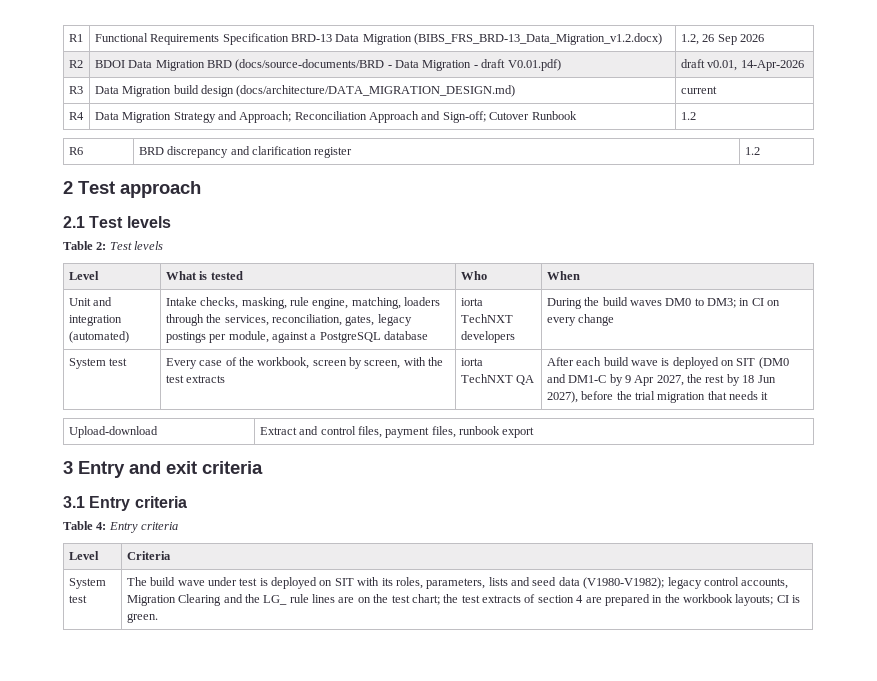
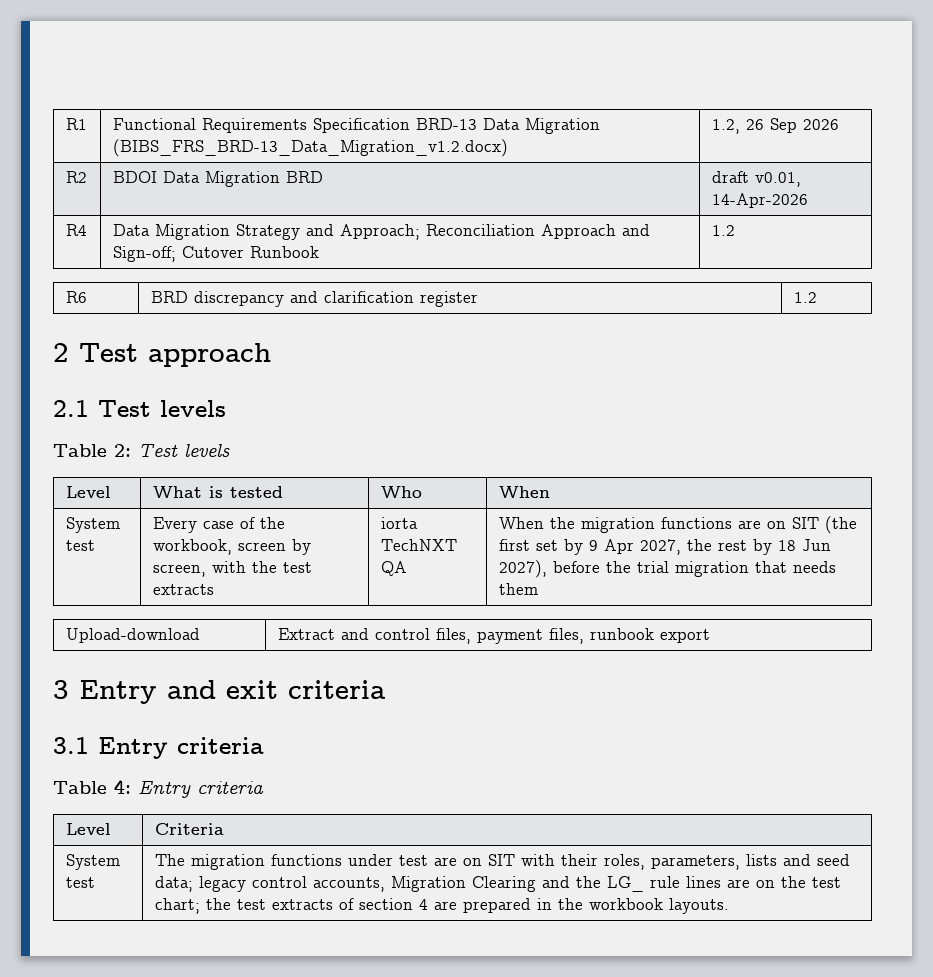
[235,59,561,71] [680,59,804,71] [68,86,83,94] [94,85,516,97] [680,86,717,94] (docs/source-documents/BRD - Data Migration - draft V0.01.pdf) | draft v0.01, 14-Apr-2026 // R3 | Data Migration build design (docs/architecture/DATA_MIGRATION_DESIGN.md) | current -> [711,171,801,187] [711,193,808,208] | draft v0.01, 14-Apr-2026
[68,297,113,306] [68,315,122,326] [68,331,129,343] [165,297,441,309] [165,314,412,326] [165,331,429,343] [460,298,483,306] [460,314,513,323] [460,331,515,343] [546,297,781,309] [546,314,615,326] // Unit and integration (automated) | Intake checks, masking, rule engine, matching, loaders through the services, reconciliation, gates, legacy postings per module, against a PostgreSQL database | iorta TechNXT developers | During the build waves DM0 to DM3; in CI on every change -> (550, 492) none
[546,357,789,369] [546,374,607,383] After each build wave is deployed on SIT (DM0 and DM1-C -> [498,516,857,534] [498,539,558,551] When the migration functions are on SIT (the first set
[761,392,769,400] it -> [498,583,538,595] them
[150,577,318,589] build wave under test is deployed -> [190,854,457,870] migration functions under test are
[381,578,393,586] its -> [560,854,598,866] their
[558,577,665,589] data (V1980-V1982); -> [154,876,193,892] data;
[735,594,801,606] [126,613,158,623] layouts; CI is green. -> [668,898,729,914] layouts.

